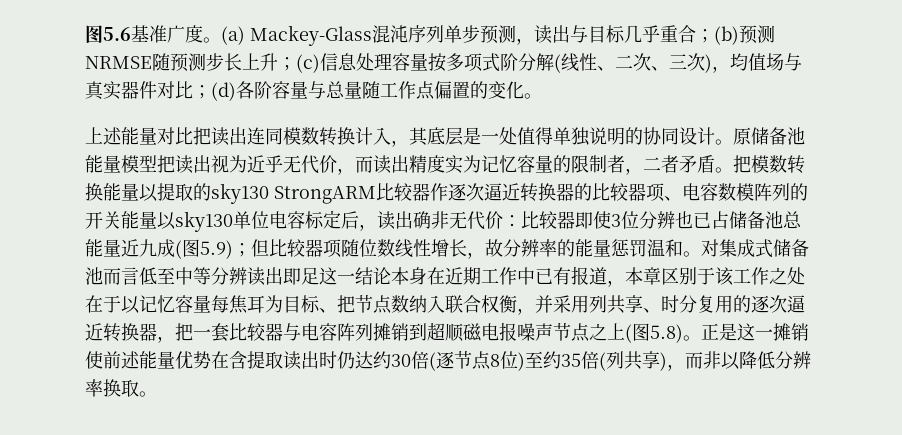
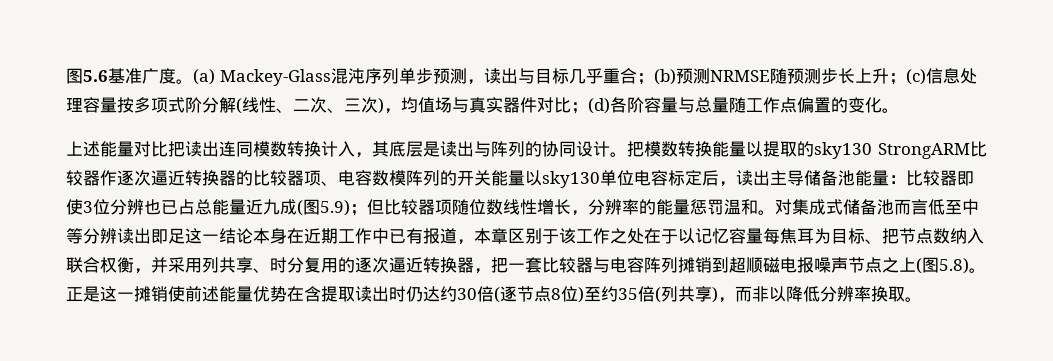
[481,127,805,146] [85,155,715,175] 一处值得单独说明的协同设计。原储备池能量模型把读出视为近乎无代价，而读出精度实为记忆容量的限制者，二者矛盾 -> [440,141,610,157] 读出与阵列的协同设计
[413,211,503,230] 确非无代价 -> [770,170,889,186] 主导储备池能量
[729,211,783,229] 储备池 -> (195, 207) none
[485,239,503,257] 故 -> (588, 213) none

